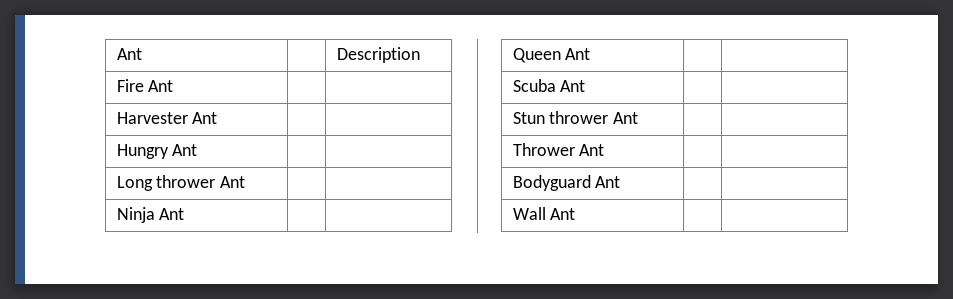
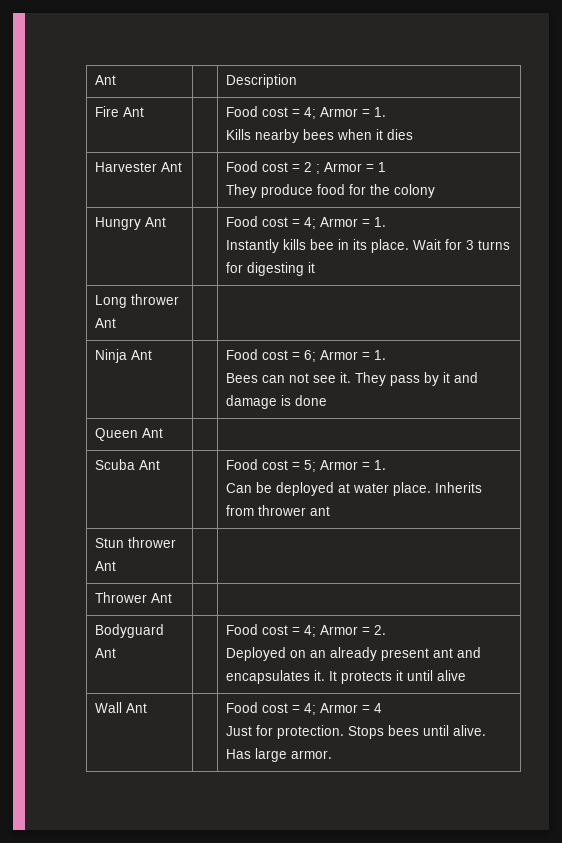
[116,112,218,124] [116,144,198,159] // Harvester Ant | | // Hungry Ant | | -> [225,106,386,119] [225,129,413,143] [94,162,182,172] [225,161,386,174] [225,184,435,198] [94,217,166,230] [225,216,386,229] [225,239,510,253] [225,262,315,276] Food cost = 4; Armor = 1. // Kills nearby bees when it dies // Harvester Ant | | Food cost = 2 ; Armor = 1 // They produce food for the colony // Hungry Ant | | Food cost = 4; Armor = 1. // Instantly kills bee in its place. Wait for 3 turns for digesting it
[512,48,591,63] [512,79,586,92] // Queen Ant | | // Scuba Ant | | -> [225,349,386,362] [225,372,478,386] [225,395,327,409] [94,428,163,441] [94,459,160,470] [225,459,386,472] [225,482,482,496] [225,505,330,516] Food cost = 6; Armor = 1. // Bees can not see it. They pass by it and damage is done // Queen Ant | | // Scuba Ant | | Food cost = 5; Armor = 1. // Can be deployed at water place. Inherits from thrower ant
[512,207,576,220] // Wall Ant | | -> [225,624,386,637] [225,647,481,661] [225,670,466,684] [94,702,147,713] [225,702,382,715] [225,725,486,739] [225,748,332,762] Food cost = 4; Armor = 2. // Deployed on an already present ant and encapsulates it. It protects it until alive // Wall Ant | | Food cost = 4; Armor = 4 // Just for protection. Stops bees until alive. Has large armor.

